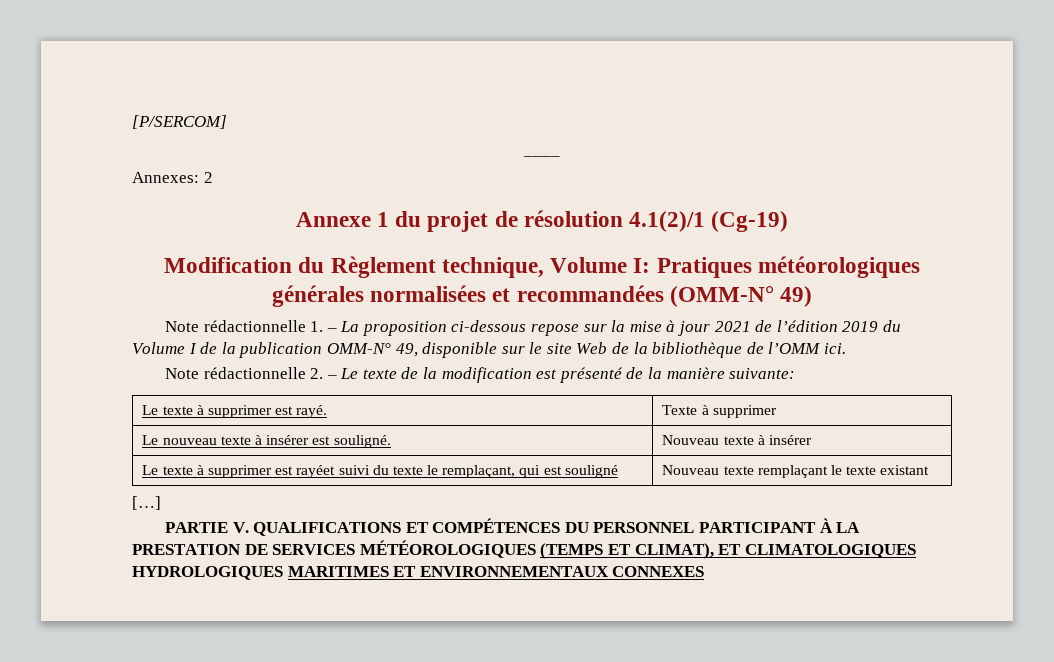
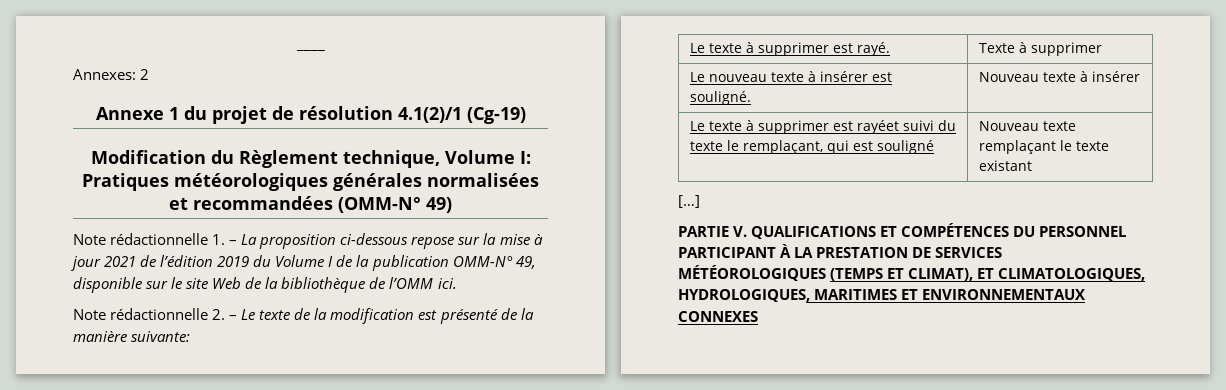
[132,115,227,129] [P/SERCOM] // -> (295, 50) none
[744,544,916,558] [132,566,283,580] CLIMATOLOGIQUES HYDROLOGIQUES -> [998,268,1146,281] [678,289,810,302] CLIMATOLOGIQUES, HYDROLOGIQUES,

